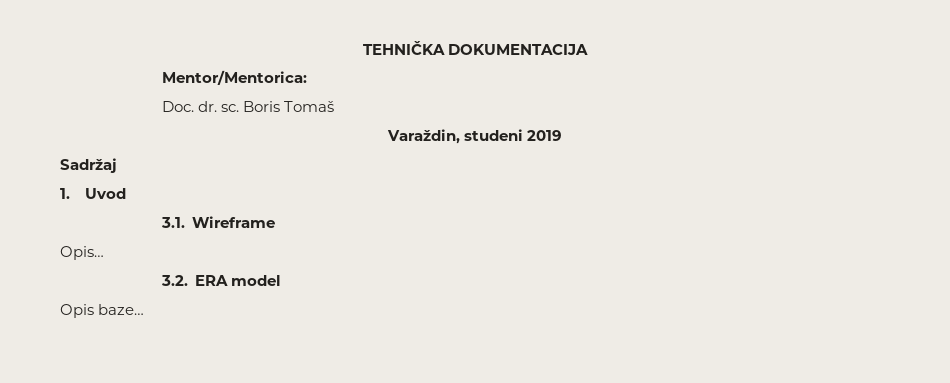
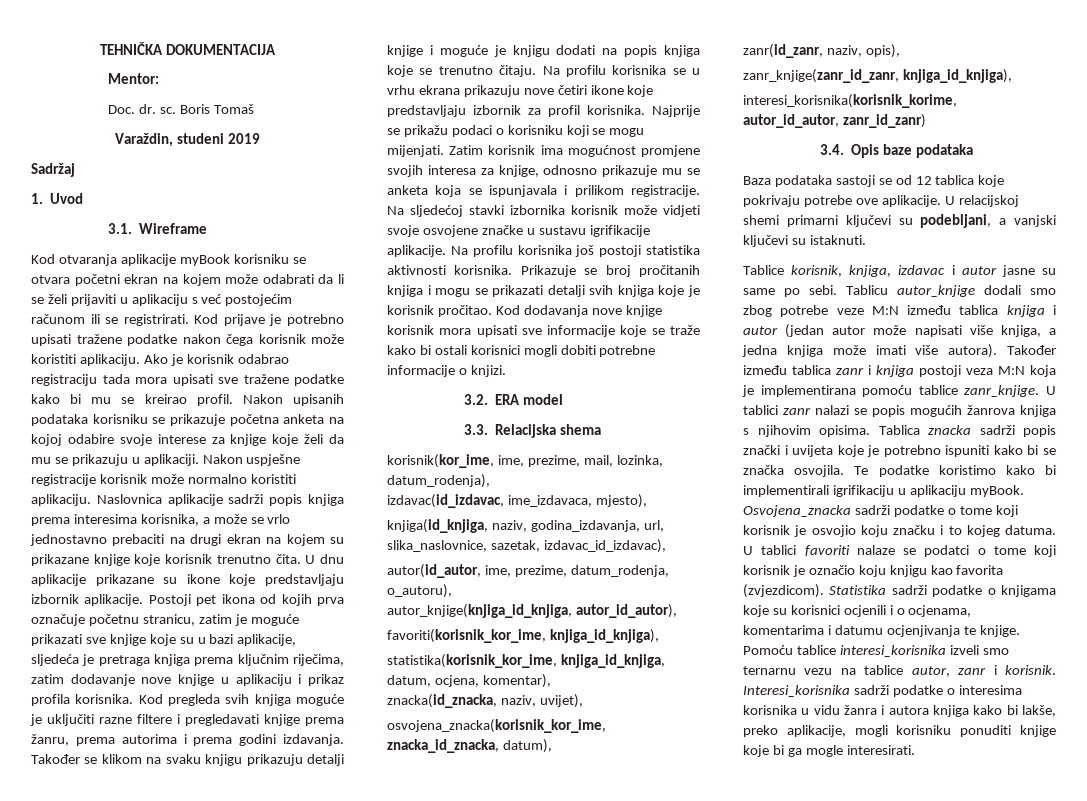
[161,70,307,85] Mentor/Mentorica: -> [107,73,159,84] Mentor:
[60,246,104,260] [160,275,282,286] [60,304,145,318] Opis… // 3.2. ERA model // Opis baze… -> [31,254,306,266] [31,274,344,286] [31,294,293,306] [31,314,345,326] [31,334,344,346] [31,354,289,366] [31,374,344,386] [31,394,344,406] [31,414,344,426] [31,434,344,446] [31,454,301,466] [31,474,296,486] [31,494,345,506] [31,514,291,526] [30,534,345,546] [31,554,345,566] [31,574,344,586] [31,594,345,606] [31,614,299,626] [31,634,297,646] [31,654,344,666] [31,674,344,686] [31,694,344,706] [30,714,344,726] [31,734,344,746] [31,754,345,766] [387,45,700,57] [387,65,700,77] [387,85,654,97] [387,105,700,117] [387,125,645,137] [387,145,700,157] [387,165,701,177] [387,185,700,197] [387,205,700,217] [387,225,650,237] [387,245,700,257] [387,265,700,277] [387,285,700,297] [387,305,662,317] [387,325,700,337] [387,345,656,357] [387,365,506,377] [463,394,564,405] [463,424,602,438] [387,454,663,468] [387,474,490,488] [387,494,647,508] [387,519,664,533] [387,539,666,553] [387,564,669,578] [387,584,452,598] [387,604,677,618] [387,629,659,643] [387,654,665,668] [387,674,551,688] [387,694,583,708] [387,719,606,733] [387,739,552,753] [743,44,900,58] [743,69,1012,83] [743,94,957,108] [743,114,926,128] [819,144,974,158] [743,175,1005,187] [743,195,1019,207] [743,214,1056,228] [743,235,866,247] [743,265,1056,277] [743,285,1056,297] [743,305,1056,317] [743,324,1056,338] [742,344,1056,358] [743,365,1056,377] [742,385,1056,397] [743,405,1056,417] [743,425,1056,437] [743,445,1056,457] [743,465,1056,477] [743,485,1024,497] [743,505,1018,517] [743,525,1056,537] [743,545,1056,557] [743,565,1004,577] [743,584,1056,598] [743,605,972,617] [743,625,1020,637] [743,645,1009,657] [743,665,1056,677] [743,685,1022,697] [743,705,1056,717] [743,725,1056,737] [743,745,915,757] Kod otvaranja aplikacije myBook korisniku se otvara početni ekran na kojem može odabrati da li se želi prijaviti u aplikaciju s već postojećim računom ili se registrirati. Kod prijave je potrebno upisati tražene podatke nakon čega korisnik može koristiti aplikaciju. Ako je korisnik odabrao registraciju tada mora upisati sve tražene podatke kako bi mu se kreirao profil. Nakon upisanih podataka korisniku se prikazuje početna anketa na kojoj odabire svoje interese za knjige koje želi da mu se prikazuju u aplikaciji. Nakon uspješne registracije korisnik može normalno koristiti aplikaciju. Naslovnica aplikacije sadrži popis knjiga prema interesima korisnika, a može se vrlo jednostavno prebaciti na drugi ekran na kojem su prikazane knjige koje korisnik trenutno čita. U dnu aplikacije prikazane su ikone koje predstavljaju izbornik aplikacije. Postoji pet ikona od kojih prva označuje početnu stranicu, zatim je moguće prikazati sve knjige koje su u bazi aplikacije, sljedeća je pretraga knjiga prema ključnim riječima, zatim dodavanje nove knjige u aplikaciju i prikaz profila korisnika. Kod pregleda svih knjiga moguće je uključiti razne filtere i pregledavati knjige prema žanru, prema autorima i prema godini izdavanja. Također se klikom na svaku knjigu prikazuju detalji knjige i moguće je knjigu dodati na popis knjiga koje se trenutno čitaju. Na profilu korisnika se u vrhu ekrana prikazuju nove četiri ikone koje predstavljaju izbornik za profil korisnika. Najprije se prikažu podaci o korisniku koji se mogu mijenjati. Zatim korisnik ima mogućnost promjene svojih interesa za knjige, odnosno prikazuje mu se anketa koja se ispunjavala i prilikom registracije. Na sljedećoj stavki izbornika korisnik može vidjeti svoje osvojene značke u sustavu igrifikacije aplikacije. Na profilu korisnika još postoji statistika aktivnosti korisnika. Prikazuje se broj pročitanih knjiga i mogu se prikazati detalji svih knjiga koje je korisnik pročitao. Kod dodavanja nove knjige korisnik mora upisati sve informacije koje se traže kako bi ostali korisnici mogli dobiti potrebne informacije o knjizi. // 3.2. ERA model // 3.3. Relacijska shema // korisnik(kor_ime, ime, prezime, mail, lozinka, datum_rodenja), // izdavac(id_izdavac, ime_izdavaca, mjesto), // knjiga(id_knjiga, naziv, godina_izdavanja, url, slika_naslovnice, sazetak, izdavac_id_izdavac), // autor(id_autor, ime, prezime, datum_rodenja, o_autoru), // autor_knjige(knjiga_id_knjiga, autor_id_autor), // favoriti(korisnik_kor_ime, knjiga_id_knjiga), // statistika(korisnik_kor_ime, knjiga_id_knjiga, datum, ocjena, komentar), // znacka(id_znacka, naziv, uvijet), // osvojena_znacka(korisnik_kor_ime, znacka_id_znacka, datum), // zanr(id_zanr, naziv, opis), // zanr_knjige(zanr_id_zanr, knjiga_id_knjiga), // interesi_korisnika(korisnik_korime, autor_id_autor, zanr_id_zanr) // 3.4. Opis baze podataka // Baza podataka sastoji se od 12 tablica koje pokrivaju potrebe ove aplikacije. U relacijskoj shemi primarni ključevi su podebljani, a vanjski ključevi su istaknuti. // Tablice korisnik, knjiga, izdavac i autor jasne su same po sebi. Tablicu autor_knjige dodali smo zbog potrebe veze M:N između tablica knjiga i autor (jedan autor može napisati više knjiga, a jedna knjiga može imati više autora). Također između tablica zanr i knjiga postoji veza M:N koja je implementirana pomoću tablice zanr_knjige. U tablici zanr nalazi se popis mogućih žanrova knjiga s njihovim opisima. Tablica znacka sadrži popis znački i uvijeta koje je potrebno ispuniti kako bi se značka osvojila. Te podatke koristimo kako bi implementirali igrifikaciju u aplikaciju myBook. Osvojena_znacka sadrži podatke o tome koji korisnik je osvojio koju značku i to kojeg datuma. U tablici favoriti nalaze se podatci o tome koji korisnik je označio koju knjigu kao favorita (zvjezdicom). Statistika sadrži podatke o knjigama koje su korisnici ocjenili i o ocjenama, komentarima i datumu ocjenjivanja te knjige. Pomoću tablice interesi_korisnika izveli smo ternarnu vezu na tablice autor, zanr i korisnik. Interesi_korisnika sadrži podatke o interesima korisnika u vidu žanra i autora knjiga kako bi lakše, preko aplikacije, mogli korisniku ponuditi knjige koje bi ga mogle interesirati.

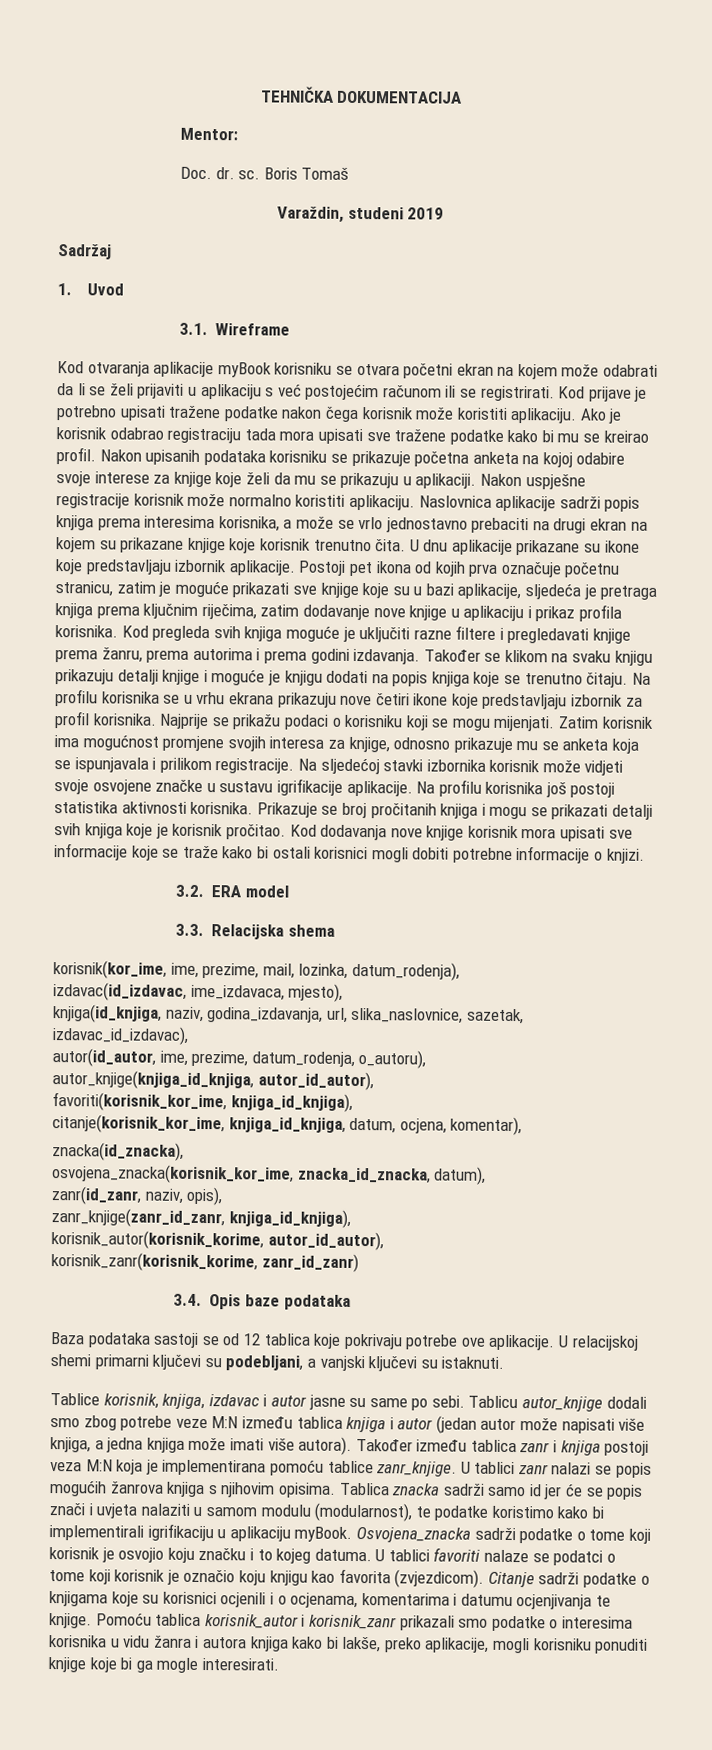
[387,654,557,668] statistika(korisnik_kor_ime, -> [52,1114,225,1134] citanje(korisnik_kor_ime,
[387,694,583,708] znacka(id_znacka, naziv, uvijet), -> [52,1142,184,1161] znacka(id_znacka),
[743,94,957,108] [743,114,839,128] interesi_korisnika(korisnik_korime, autor_id_autor, -> [51,1230,384,1251] [51,1252,258,1272] korisnik_autor(korisnik_korime, autor_id_autor), // korisnik_zanr(korisnik_korime,
[1023,425,1056,437] [743,445,1056,457] [743,465,869,477] popis znački i uvijeta koje je potrebno ispuniti kako bi se značka osvojila. Te -> [487,1483,644,1500] [49,1502,431,1522] samo id jer će se popis znači i uvjeta nalaziti u samom modulu (modularnost), te
[829,585,887,595] Statistika -> [487,1571,535,1588] Citanje
[796,645,1009,657] [743,665,1056,677] [743,685,889,697] tablice interesi_korisnika izveli smo ternarnu vezu na tablice autor, zanr i korisnik. Interesi_korisnika sadrži -> [155,1613,489,1631] tablica korisnik_autor i korisnik_zanr prikazali smo

